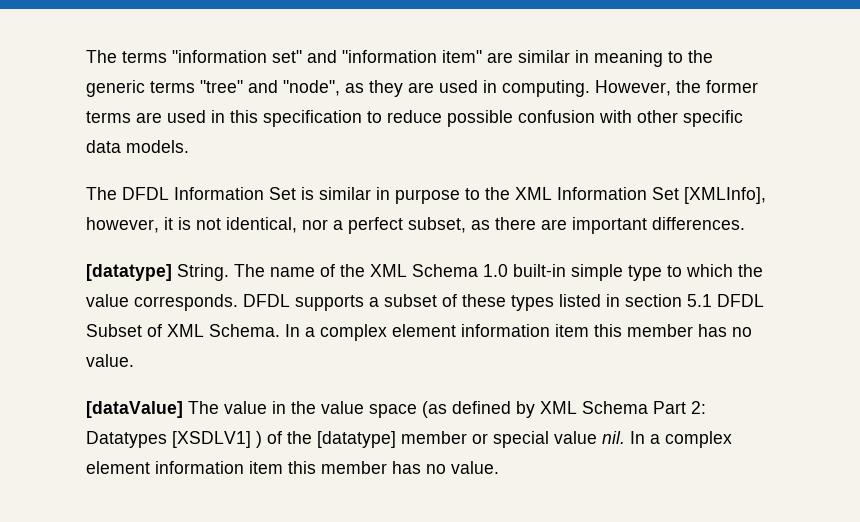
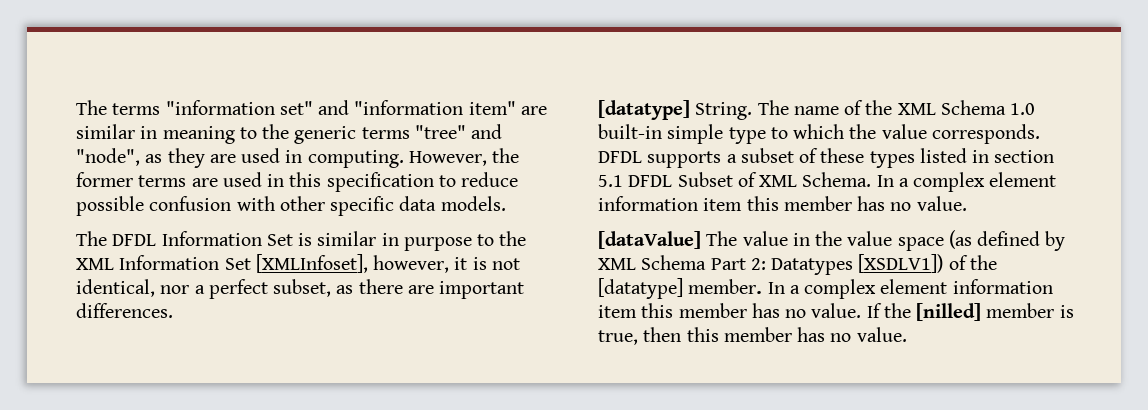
[684,187,766,204] [XMLInfo], -> [255,254,368,273] [XMLInfoset],
[172,431,262,448] [XSDLV1] ) -> [858,254,944,273] [XSDLV1])
[401,431,625,448] member or special value nil. -> [688,279,763,294] member.
(499, 467) none -> [866,303,1074,321] [598,327,907,345] If the [nilled] member is true, then this member has no value.

